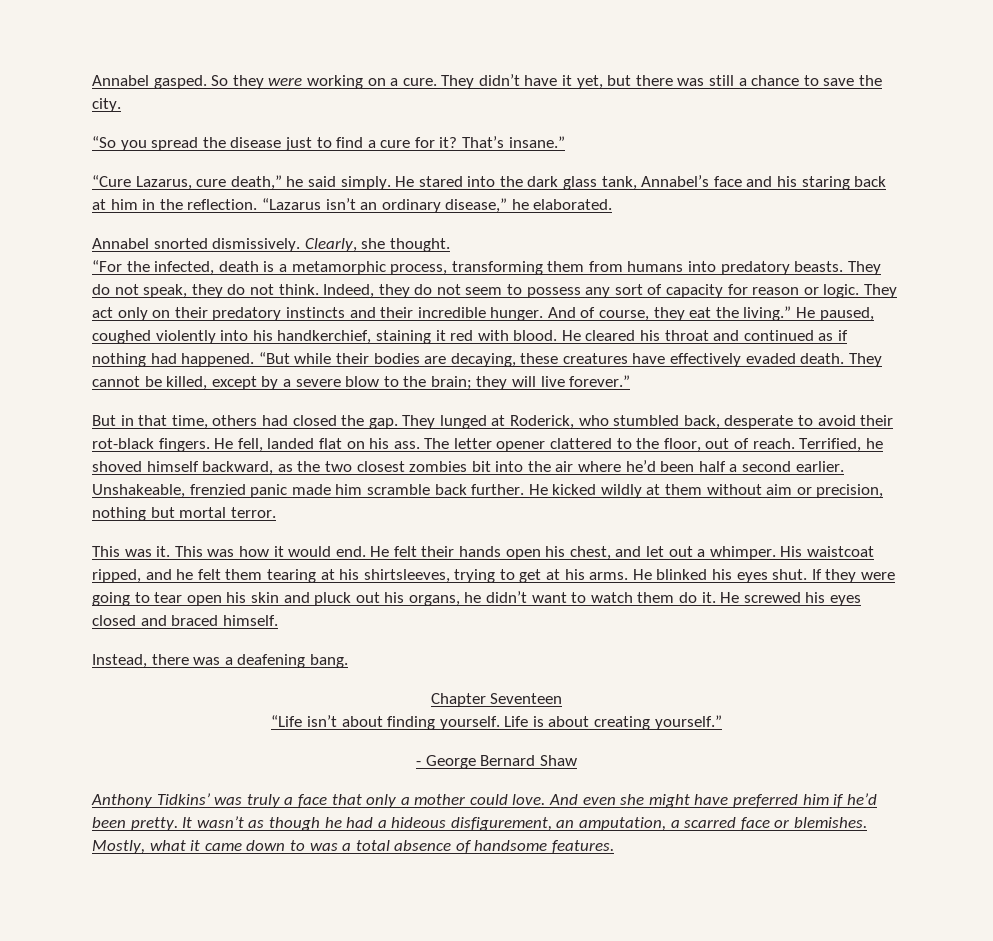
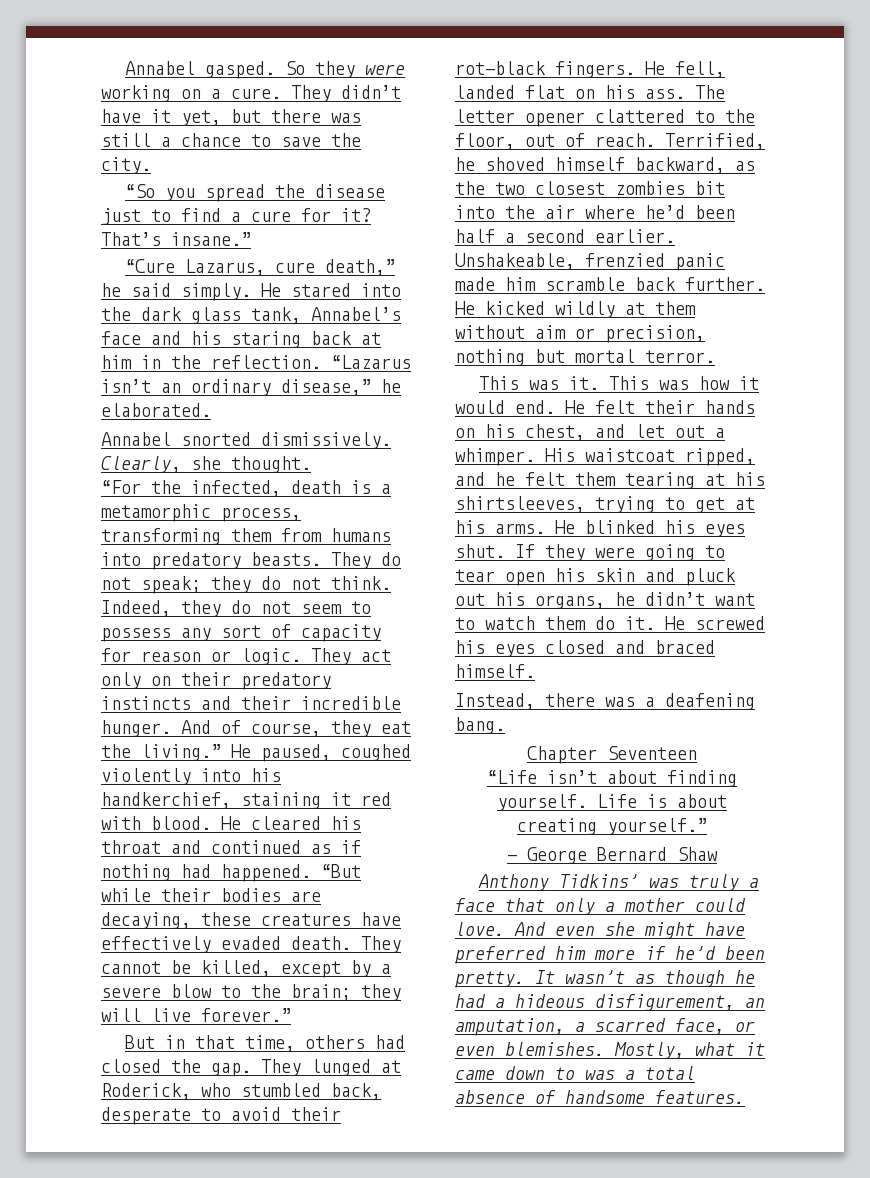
[143,284,188,298] speak, -> [141,576,201,594] speak;
[505,549,541,560] open -> [455,428,475,438] on
(829, 799) none -> [594,949,635,960] more
[740,817,790,830] face or -> [675,1018,755,1035] [455,1046,495,1056] face, or even

